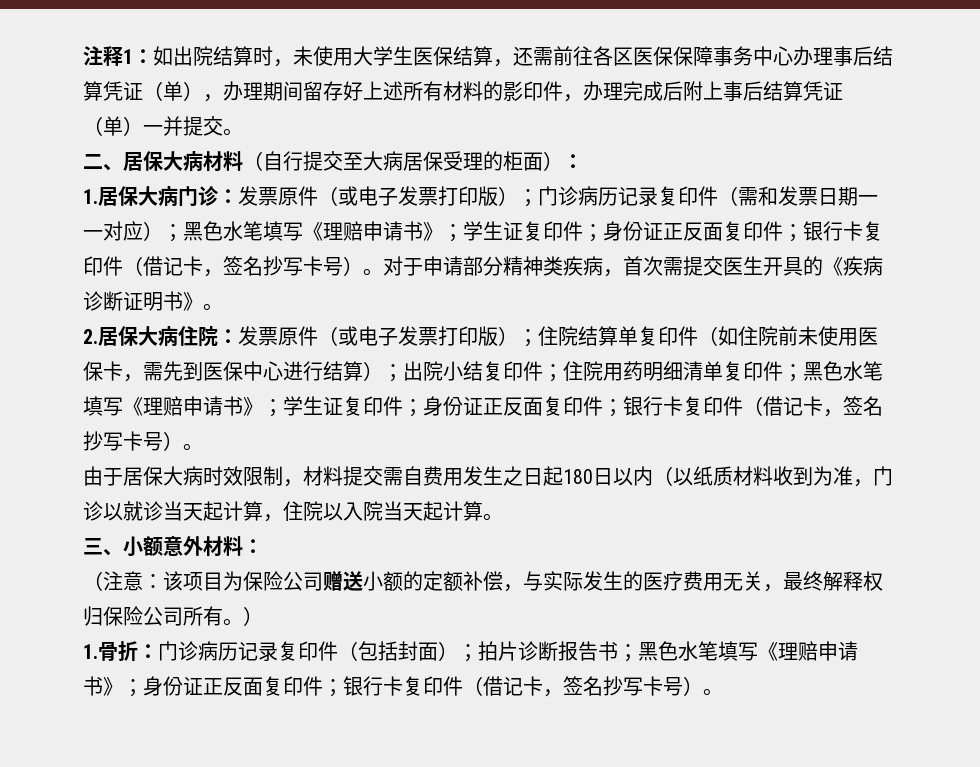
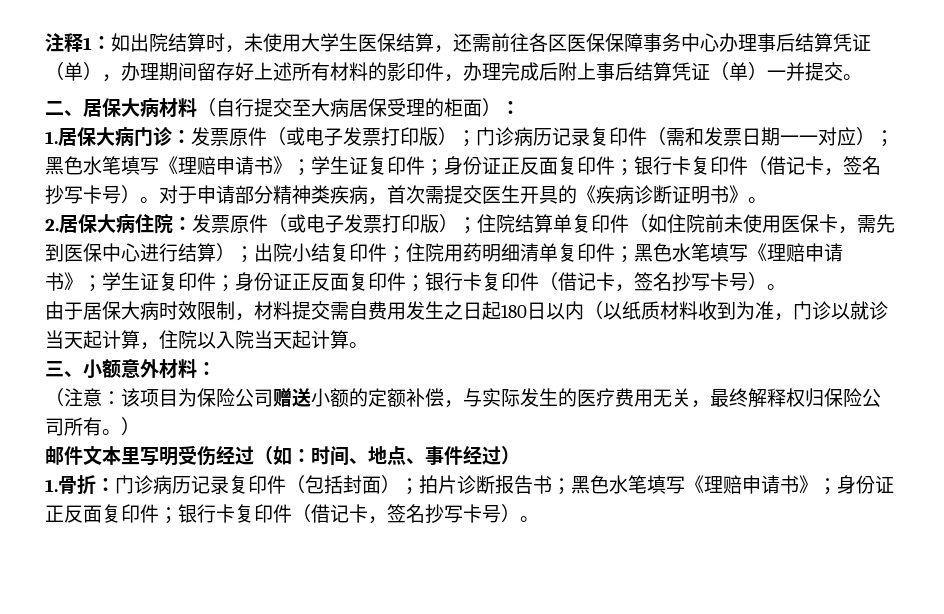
(263, 616) none -> [45,445,520,466] // 邮件文本里写明受伤经过（如：时间、地点、事件经过）

